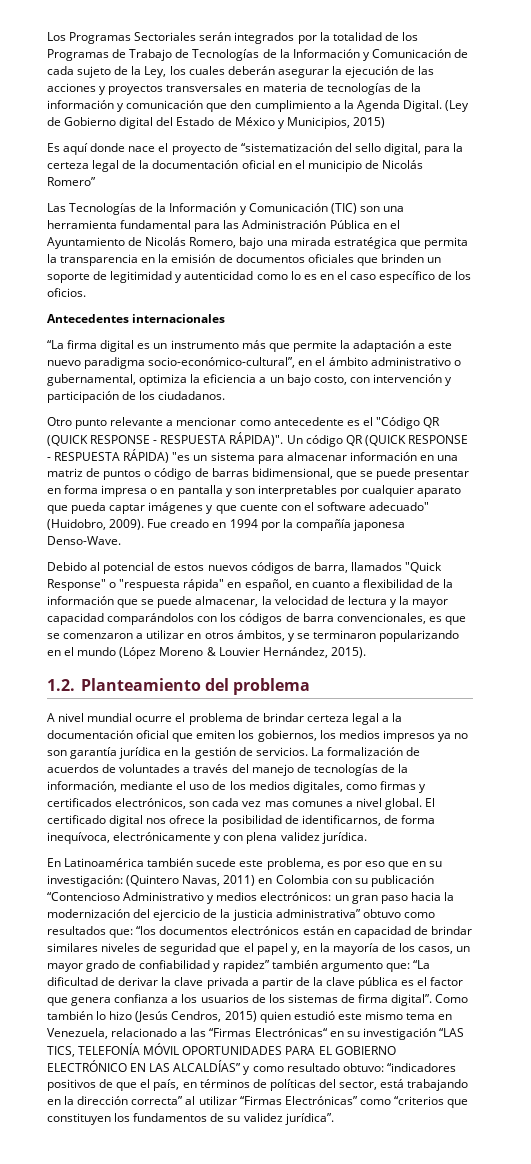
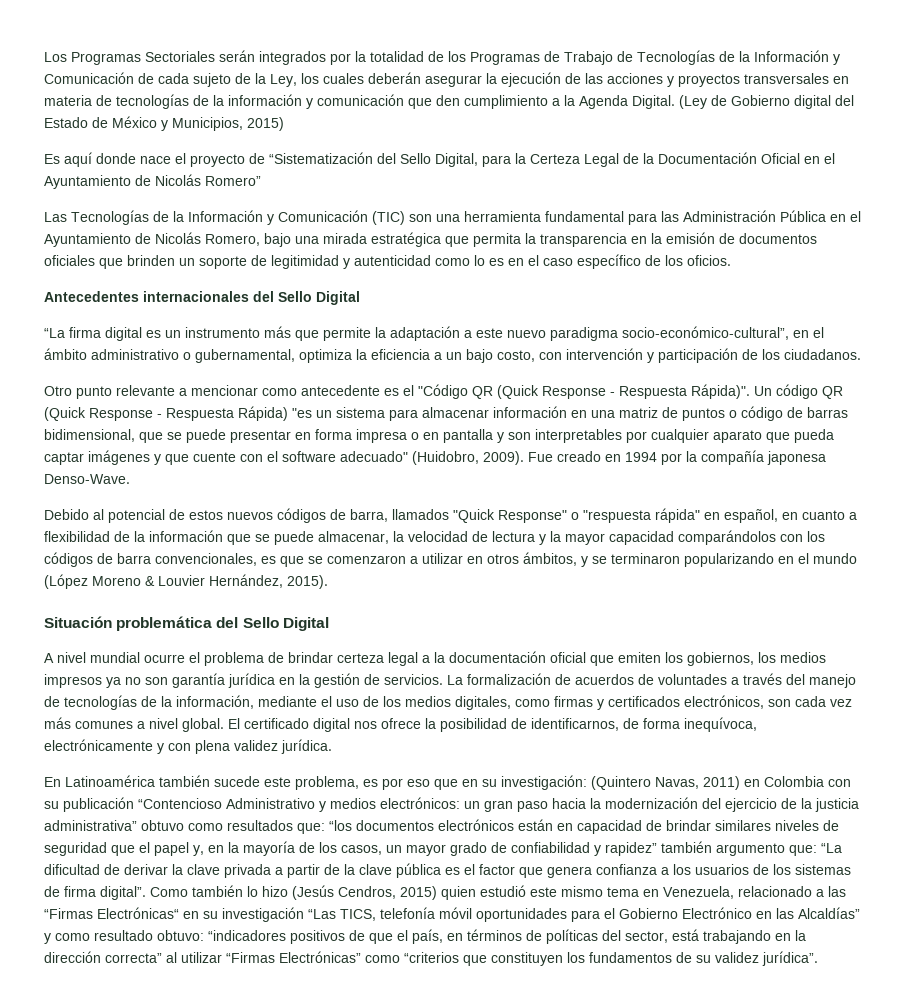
[240,143,464,155] [47,160,362,172] “sistematización del sello digital, para la certeza legal de la documentación oficial en el municipio -> [269,152,835,167] [44,175,131,189] “Sistematización del Sello Digital, para la Certeza Legal de la Documentación Oficial en el Ayuntamiento
(226, 318) none -> [253,291,360,305] del Sello Digital
[47,432,468,447] [47,449,170,463] (QUICK RESPONSE - RESPUESTA RÁPIDA)". Un código QR (QUICK RESPONSE - RESPUESTA RÁPIDA) -> [497,384,843,399] [44,406,288,421] (Quick Response - Respuesta Rápida)". Un código QR (Quick Response - Respuesta Rápida)
[47,678,311,695] 1.2. Planteamiento del problema -> [44,616,329,631] Situación problemática del Sello Digital
[264,801,289,807] mas -> [44,717,71,729] más
[438,1028,464,1037] [47,1043,396,1057] [47,1060,242,1072] “LAS TICS, TELEFONÍA MÓVIL OPORTUNIDADES PARA EL GOBIERNO ELECTRÓNICO EN LAS ALCALDÍAS” -> [308,907,860,922] “Las TICS, telefonía móvil oportunidades para el Gobierno Electrónico en las Alcaldías”

